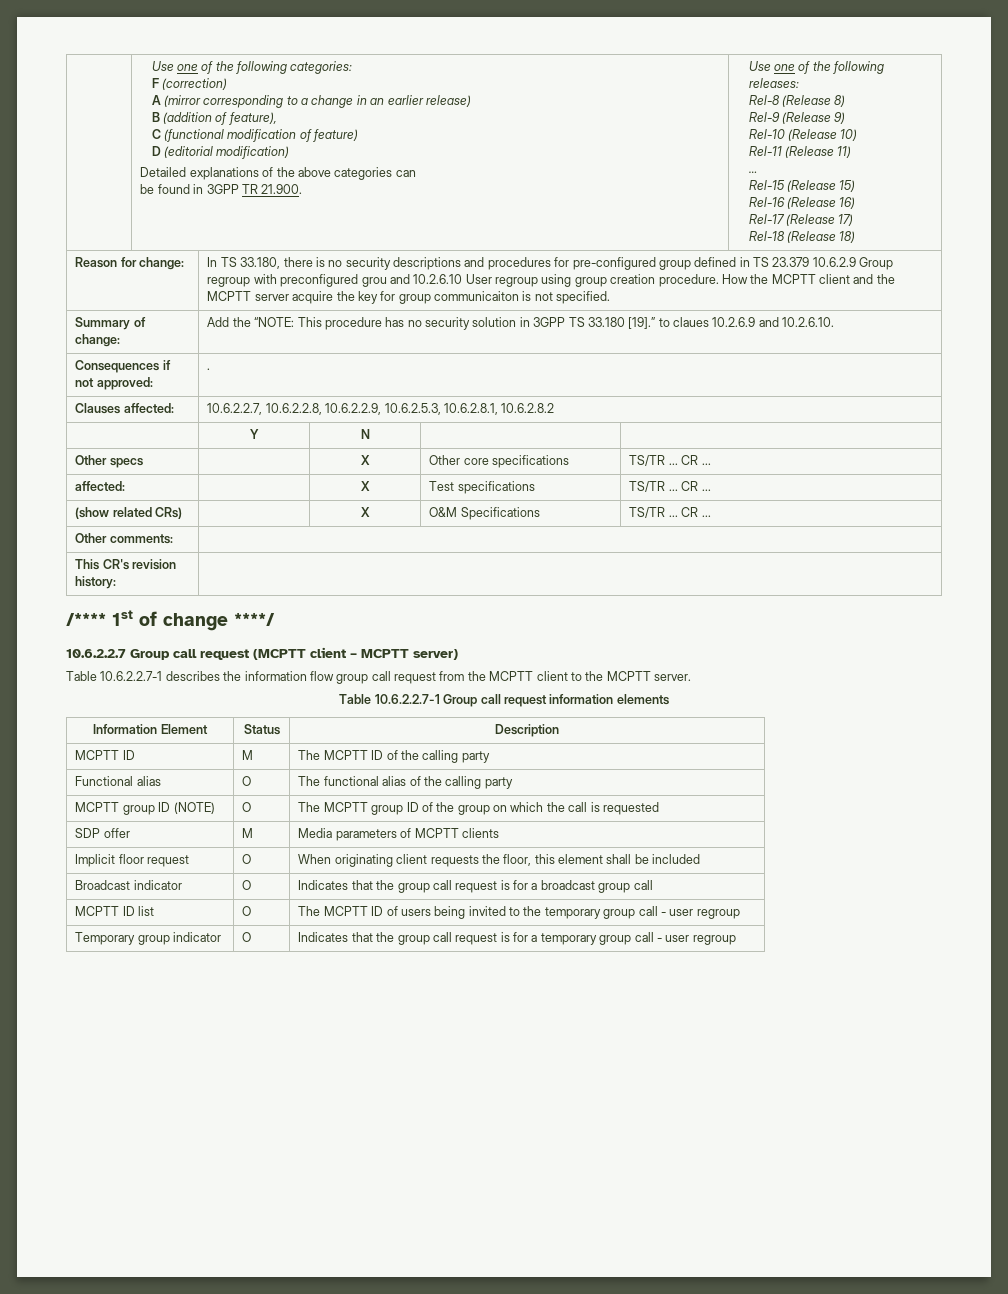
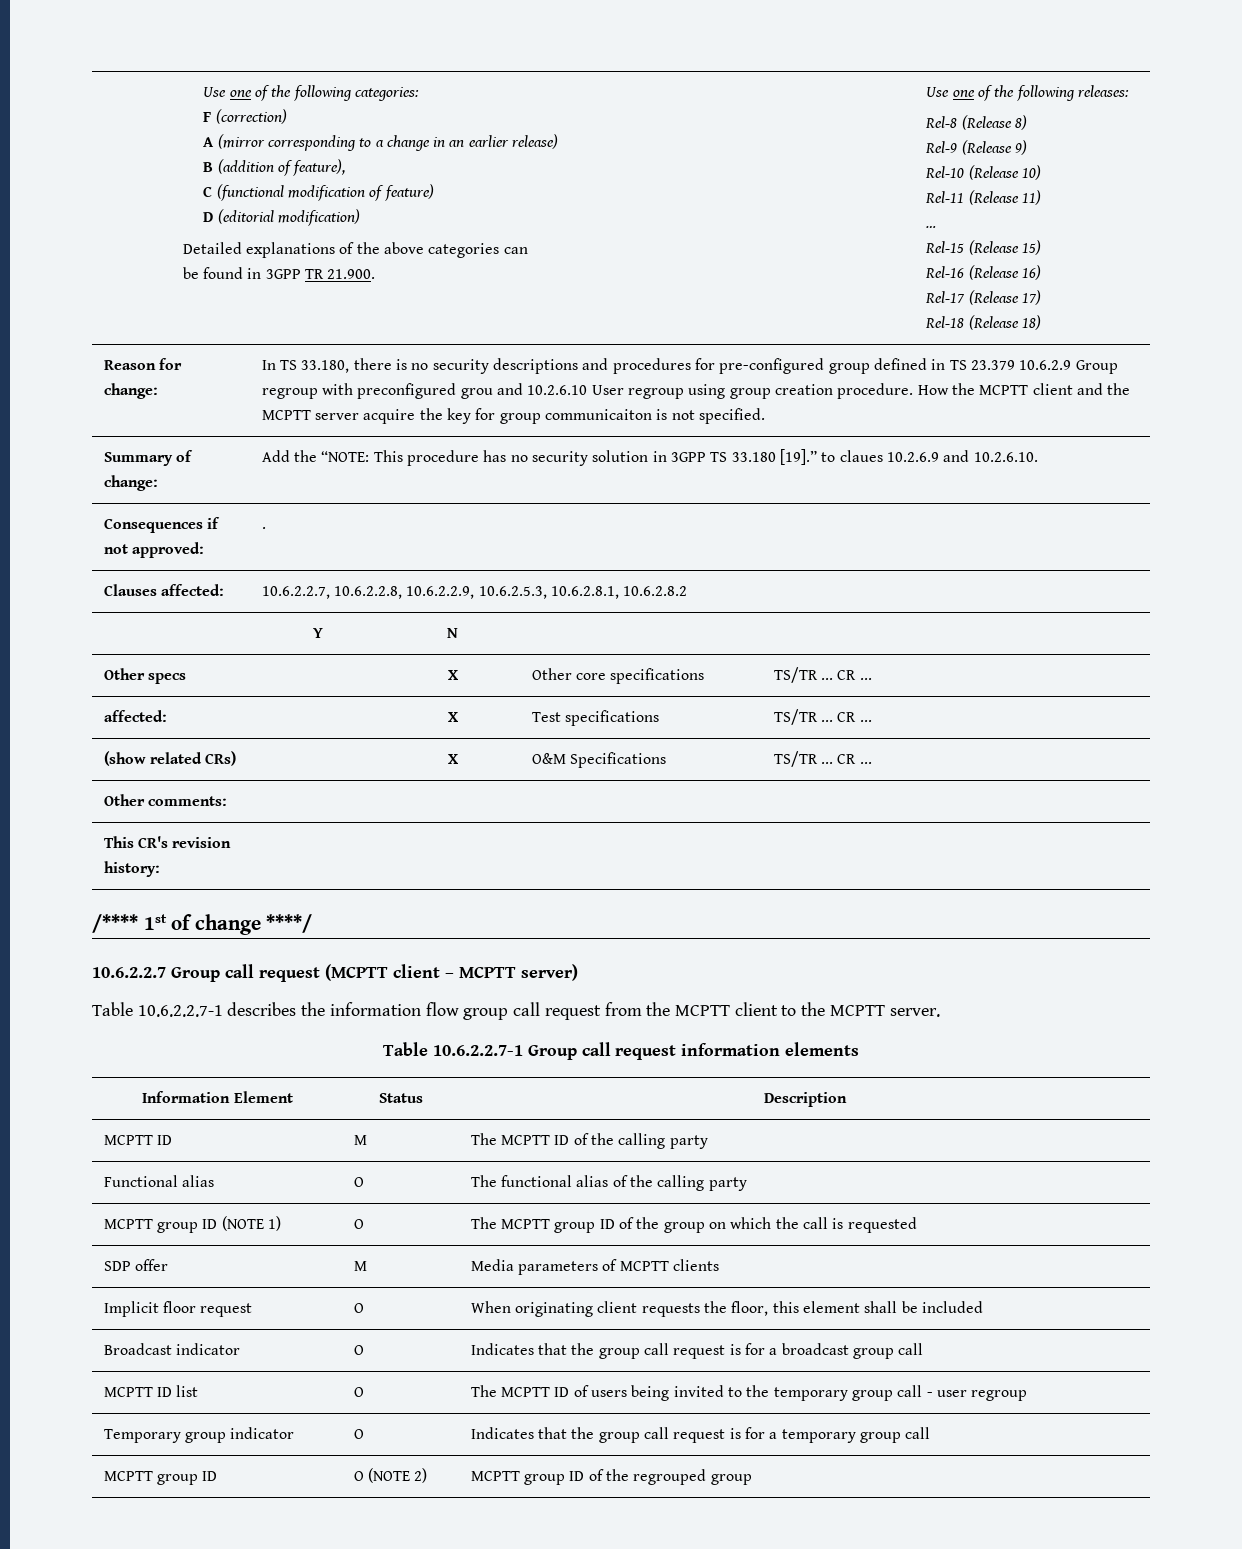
[173,802,215,814] (NOTE) -> [221,1216,282,1231] (NOTE 1)
[656,935,736,945] - user regroup -> [103,1471,218,1485] [353,1468,428,1483] [470,1469,752,1485] // MCPTT group ID | O (NOTE 2) | MCPTT group ID of the regrouped group

